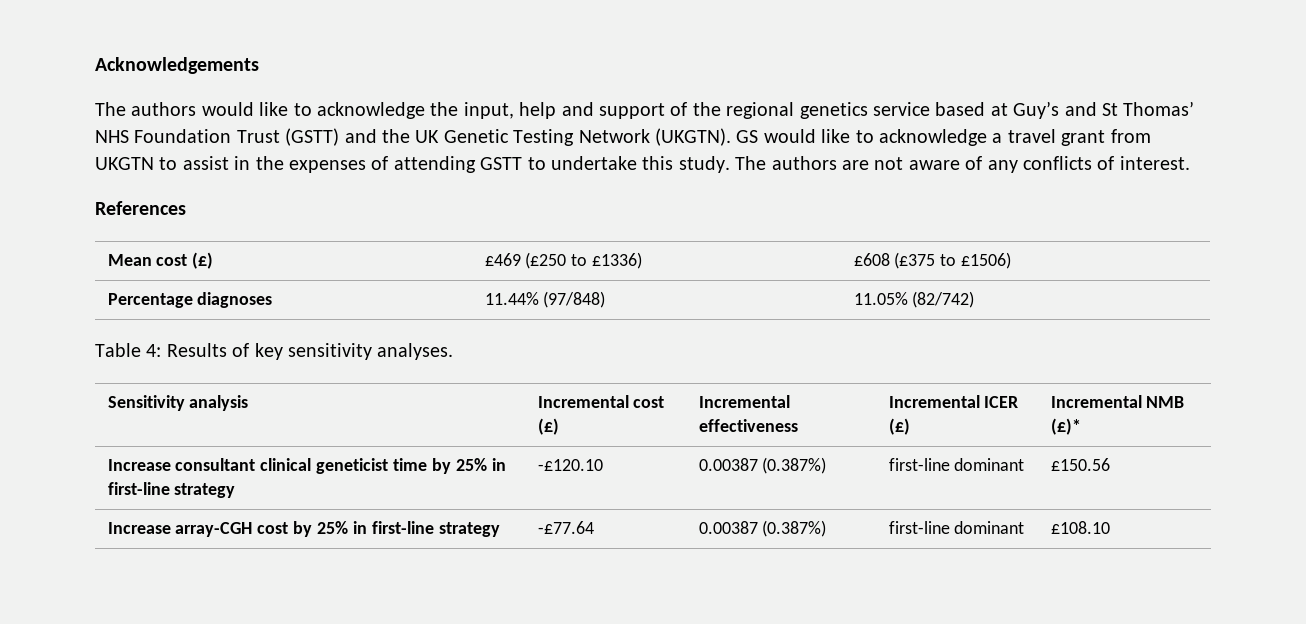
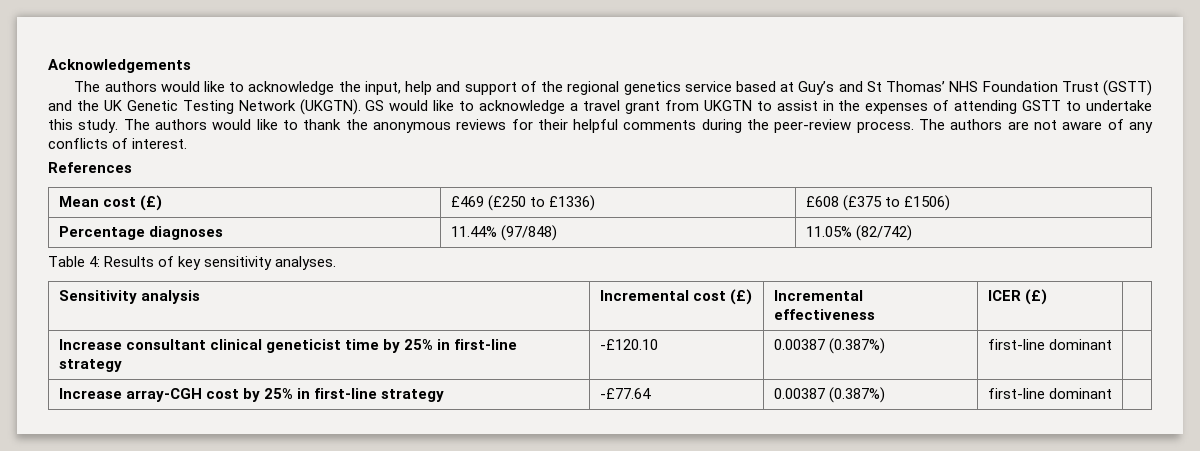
(837, 163) none -> [212,119,1003,133] would like to thank the anonymous reviews for their helpful comments during the peer-review process. The authors
[888,395,980,408] Incremental -> (875, 314) none
[1050,395,1185,408] [1050,418,1081,435] Incremental NMB (£)* -> (1047, 297) none
[1050,458,1110,471] £150.56 -> (1112, 344) none
[1050,521,1110,534] £108.10 -> (1112, 393) none

